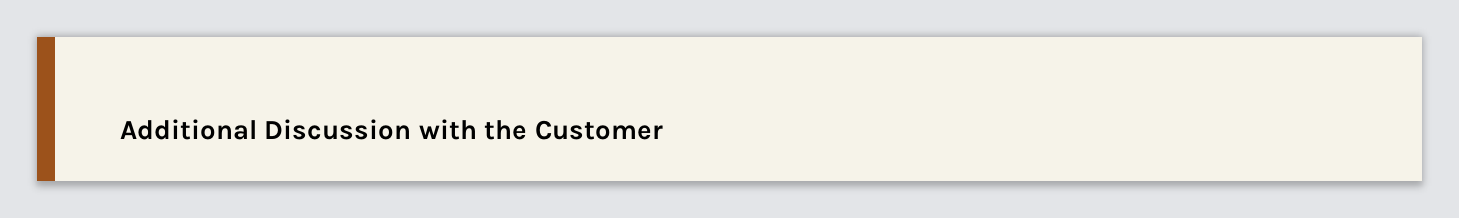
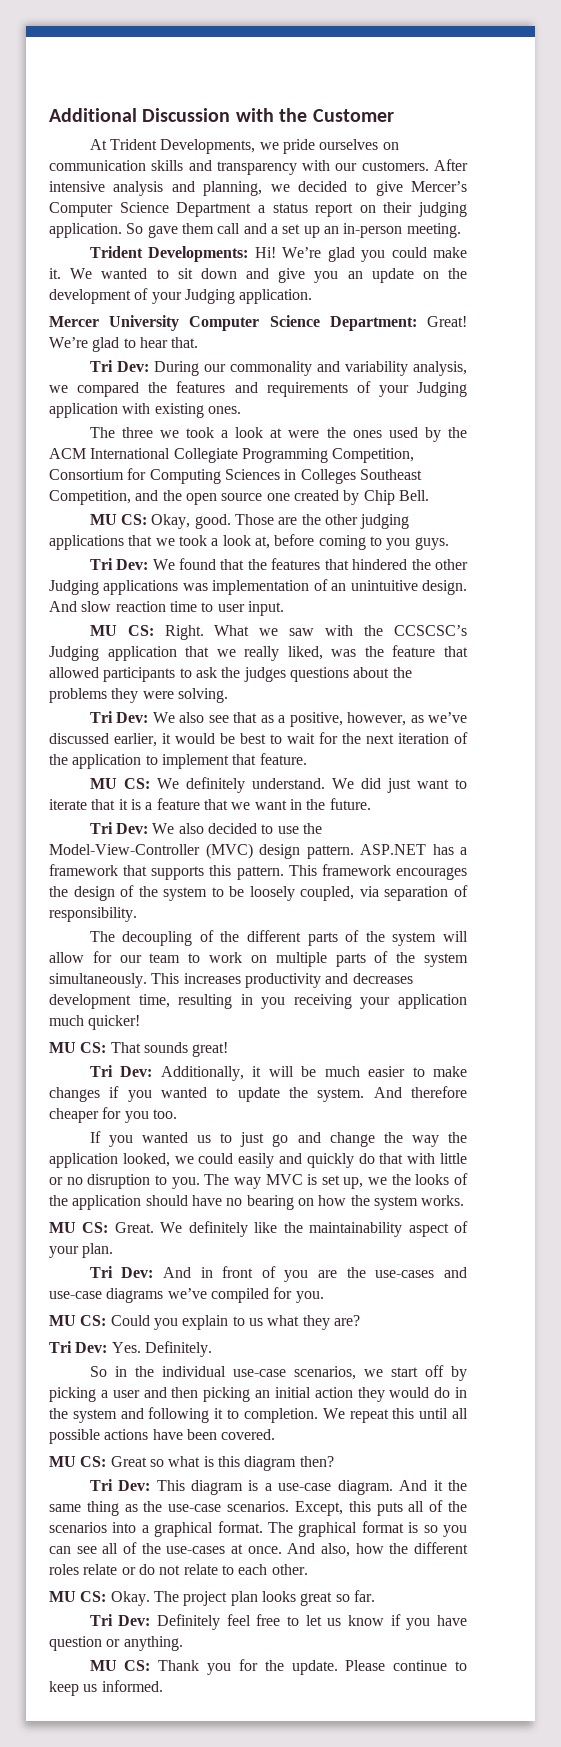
(663, 130) none -> [89,139,399,154] [49,159,468,175] [49,181,467,196] [49,202,467,217] [49,223,461,238] [89,246,467,262] [49,268,468,283] [49,288,313,304] [49,315,467,331] [49,337,199,352] [89,360,467,376] [49,381,467,397] [49,403,241,418] [89,427,467,442] [49,448,415,463] [49,468,422,484] [49,490,429,505] [89,514,410,529] [49,534,449,550] [89,558,468,570] [49,579,468,595] [49,601,284,616] [89,625,468,640] [49,645,468,661] [49,667,412,682] [49,688,228,703] [89,711,468,727] [49,732,468,747] [49,753,307,769] [89,777,467,793] [49,798,371,810] [89,822,322,834] [49,843,467,859] [49,864,467,880] [49,885,469,901] [49,907,137,922] [89,930,469,946] [49,951,468,967] [49,973,413,988] [49,994,467,1009] [49,1015,141,1030] [49,1042,229,1057] [89,1065,467,1081] [49,1086,467,1102] [49,1107,177,1123] [89,1131,467,1147] [49,1153,468,1168] [49,1173,469,1189] [49,1195,465,1210] [49,1221,469,1237] [49,1243,114,1258] [89,1266,467,1282] [49,1287,324,1303] [49,1315,360,1330] [49,1341,212,1357] [89,1365,467,1381] [49,1387,467,1402] [49,1407,468,1423] [49,1429,276,1444] [49,1456,334,1471] [89,1479,467,1495] [49,1500,467,1516] [49,1521,467,1537] [49,1542,468,1557] [49,1564,308,1575] [49,1590,375,1606] [89,1614,468,1630] [49,1636,183,1651] [89,1659,468,1675] [49,1680,163,1696] // At Trident Developments, we pride ourselves on communication skills and transparency with our customers. After intensive analysis and planning, we decided to give Mercer’s Computer Science Department a status report on their judging application. So gave them call and a set up an in-person meeting. // Trident Developments: Hi! We’re glad you could make it. We wanted to sit down and give you an update on the development of your Judging application. // Mercer University Computer Science Department: Great! We’re glad to hear that. // Tri Dev: During our commonality and variability analysis, we compared the features and requirements of your Judging application with existing ones. // The three we took a look at were the ones used by the ACM International Collegiate Programming Competition, Consortium for Computing Sciences in Colleges Southeast Competition, and the open source one created by Chip Bell. // MU CS: Okay, good. Those are the other judging applications that we took a look at, before coming to you guys. // Tri Dev: We found that the features that hindered the other Judging applications was implementation of an unintuitive design. And slow reaction time to user input. // MU CS: Right. What we saw with the CCSCSC’s Judging application that we really liked, was the feature that allowed participants to ask the judges questions about the problems they were solving. // Tri Dev: We also see that as a positive, however, as we’ve discussed earlier, it would be best to wait for the next iteration of the application to implement that feature. // MU CS: We definitely understand. We did just want to iterate that it is a feature that we want in the future. // Tri Dev: We also decided to use the Model-View-Controller (MVC) design pattern. ASP.NET has a framework that supports this pattern. This framework encourages the design of the system to be loosely coupled, via separation of responsibility. // The decoupling of the different parts of the system will allow for our team to work on multiple parts of the system simultaneously. This increases productivity and decreases development time, resulting in you receiving your application much quicker! // MU CS: That sounds great! // Tri Dev: Additionally, it will be much easier to make changes if you wanted to update the system. And therefore cheaper for you too. // If you wanted us to just go and change the way the application looked, we could easily and quickly do that with little or no disruption to you. The way MVC is set up, we the looks of the application should have no bearing on how the system works. // MU CS: Great. We definitely like the maintainability aspect of your plan. // Tri Dev: And in front of you are the use-cases and use-case diagrams we’ve compiled for you. // MU CS: Could you explain to us what they are? // Tri Dev: Yes. Definitely. // So in the individual use-case scenarios, we start off by picking a user and then picking an initial action they would do in the system and following it to completion. We repeat this until all possible actions have been covered. // MU CS: Great so what is this diagram then? // Tri Dev: This diagram is a use-case diagram. And it the same thing as the use-case scenarios. Except, this puts all of the scenarios into a graphical format. The graphical format is so you can see all of the use-cases at once. And also, how the different roles relate or do not relate to each other. // MU CS: Okay. The project plan looks great so far. // Tri Dev: Definitely feel free to let us know if you have question or anything. // MU CS: Thank you for the update. Please continue to keep us informed.

